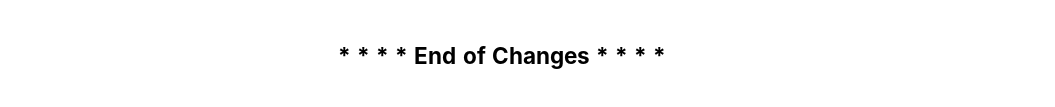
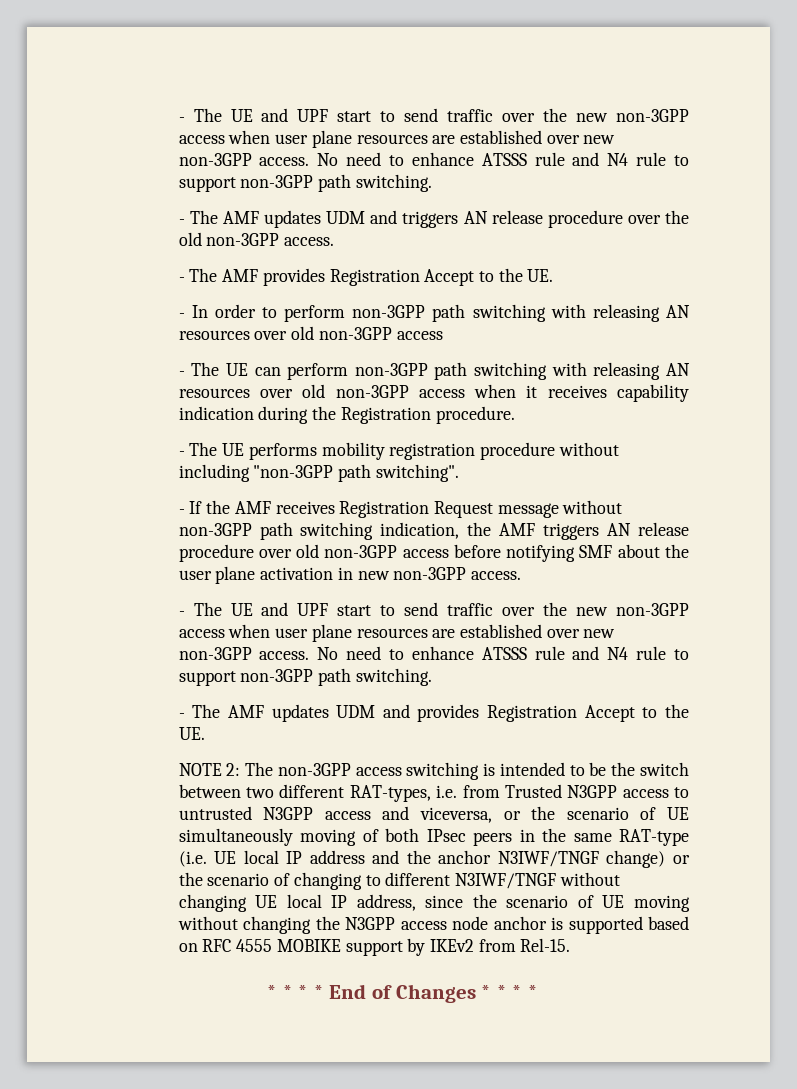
(338, 55) none -> [178,108,689,122] [178,130,616,148] [178,152,689,166] [178,174,432,192] [178,210,690,228] [178,232,335,246] [178,268,554,286] [178,304,690,322] [178,326,443,340] [178,362,690,380] [178,384,689,402] [178,406,515,424] [178,442,619,460] [178,464,459,482] [178,500,623,518] [178,522,689,540] [178,544,689,562] [178,566,521,584] [178,602,689,616] [178,624,616,642] [178,646,689,660] [178,668,432,686] [178,704,689,722] [178,727,205,740] [178,762,689,780] [178,784,690,802] [178,806,689,823] [178,828,689,846] [178,850,690,868] [178,872,620,890] [178,894,691,912] [177,916,689,934] [178,938,571,956] - The UE and UPF start to send traffic over the new non-3GPP access when user plane resources are established over new non-3GPP access. No need to enhance ATSSS rule and N4 rule to support non-3GPP path switching. // - The AMF updates UDM and triggers AN release procedure over the old non-3GPP access. // - The AMF provides Registration Accept to the UE. // - In order to perform non-3GPP path switching with releasing AN resources over old non-3GPP access // - The UE can perform non-3GPP path switching with releasing AN resources over old non-3GPP access when it receives capability indication during the Registration procedure. // - The UE performs mobility registration procedure without including "non-3GPP path switching". // - If the AMF receives Registration Request message without non-3GPP path switching indication, the AMF triggers AN release procedure over old non-3GPP access before notifying SMF about the user plane activation in new non-3GPP access. // - The UE and UPF start to send traffic over the new non-3GPP access when user plane resources are established over new non-3GPP access. No need to enhance ATSSS rule and N4 rule to support non-3GPP path switching. // - The AMF updates UDM and provides Registration Accept to the UE. // NOTE 2: The non-3GPP access switching is intended to be the switch between two different RAT-types, i.e. from Trusted N3GPP access to untrusted N3GPP access and viceversa, or the scenario of UE simultaneously moving of both IPsec peers in the same RAT-type (i.e. UE local IP address and the anchor N3IWF/TNGF change) or the scenario of changing to different N3IWF/TNGF without changing UE local IP address, since the scenario of UE moving without changing the N3GPP access node anchor is supported based on RFC 4555 MOBIKE support by IKEv2 from Rel-15. //

